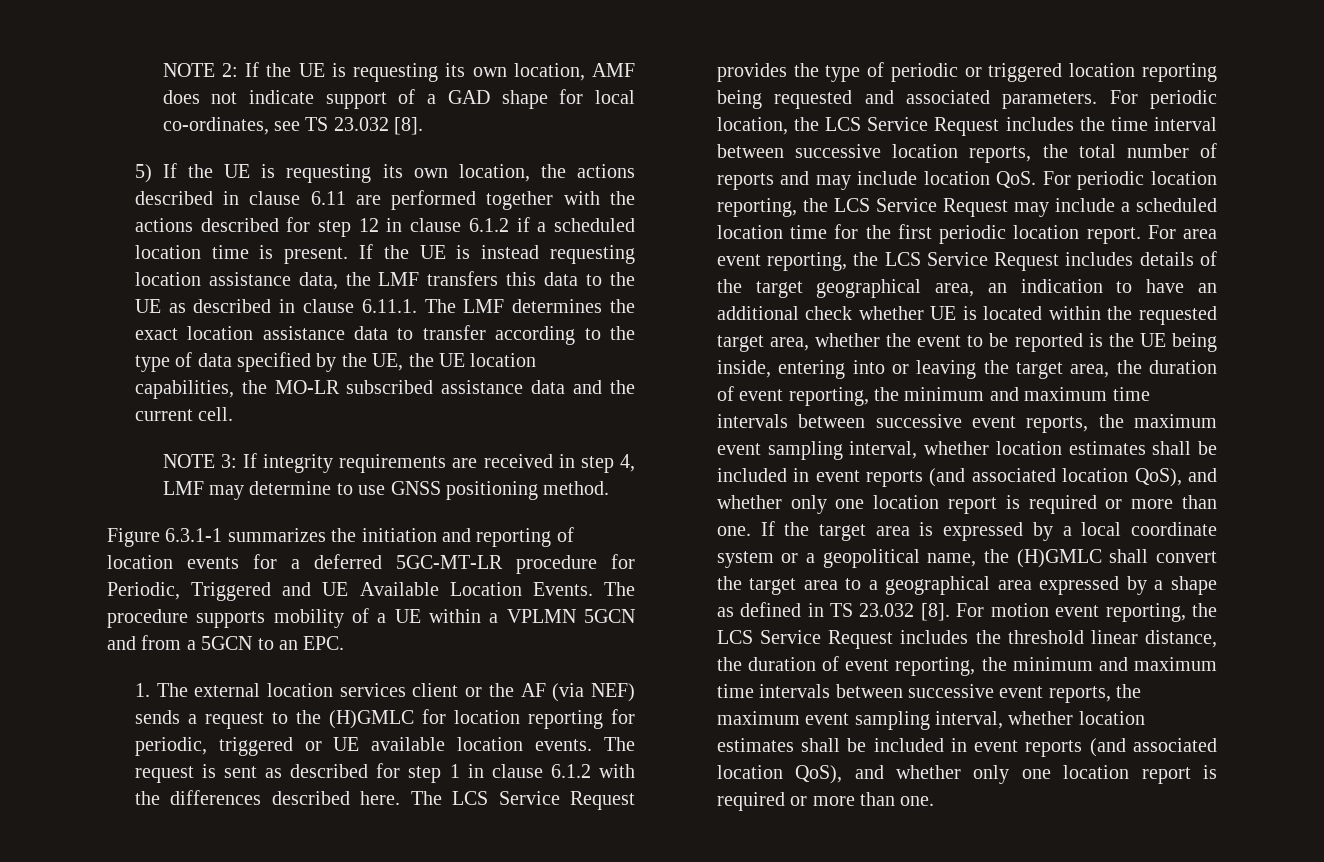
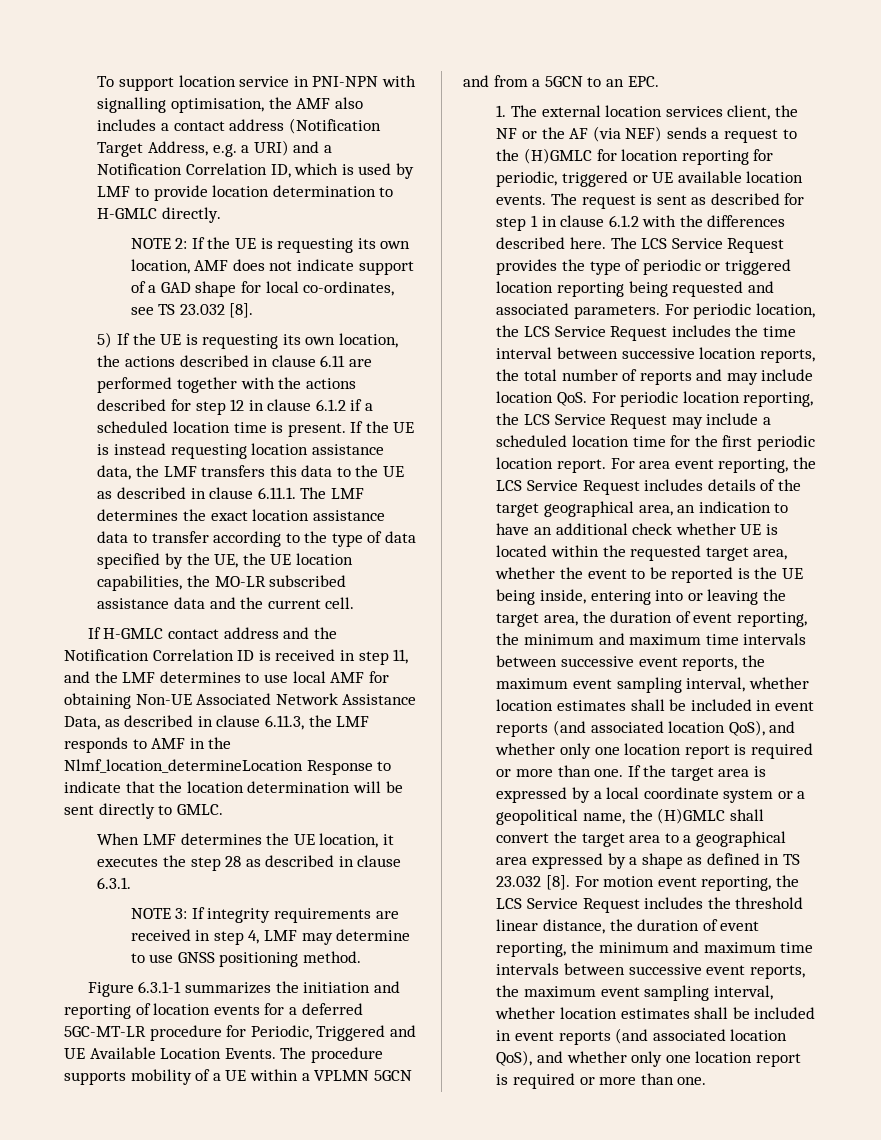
(162, 70) none -> [97,75,416,91] [97,97,363,113] [97,118,381,134] [97,140,332,157] [97,163,414,179] [97,185,394,201] [97,207,221,223] To support location service in PNI-NPN with signalling optimisation, the AMF also includes a contact address (Notification Target Address, e.g. a URI) and a Notification Correlation ID, which is used by LMF to provide location determination to H-GMLC directly. //
(234, 414) none -> [87,627,337,639] [64,649,409,665] [64,671,389,683] [64,693,417,709] [64,715,370,730] [64,737,232,753] [64,759,392,775] [64,781,403,793] [64,803,223,819] [97,833,394,848] [97,855,402,871] [97,877,132,889] // If H-GMLC contact address and the Notification Correlation ID is received in step 11, and the LMF determines to use local AMF for obtaining Non-UE Associated Network Assistance Data, as described in clause 6.11.3, the LMF responds to AMF in the Nlmf_location_determineLocation Response to indicate that the location determination will be sent directly to GMLC. // When LMF determines the UE location, it executes the step 28 as described in clause 6.3.1.
[412,683,459,697] client -> [727,105,798,120] [496,128,518,139] client, the NF

